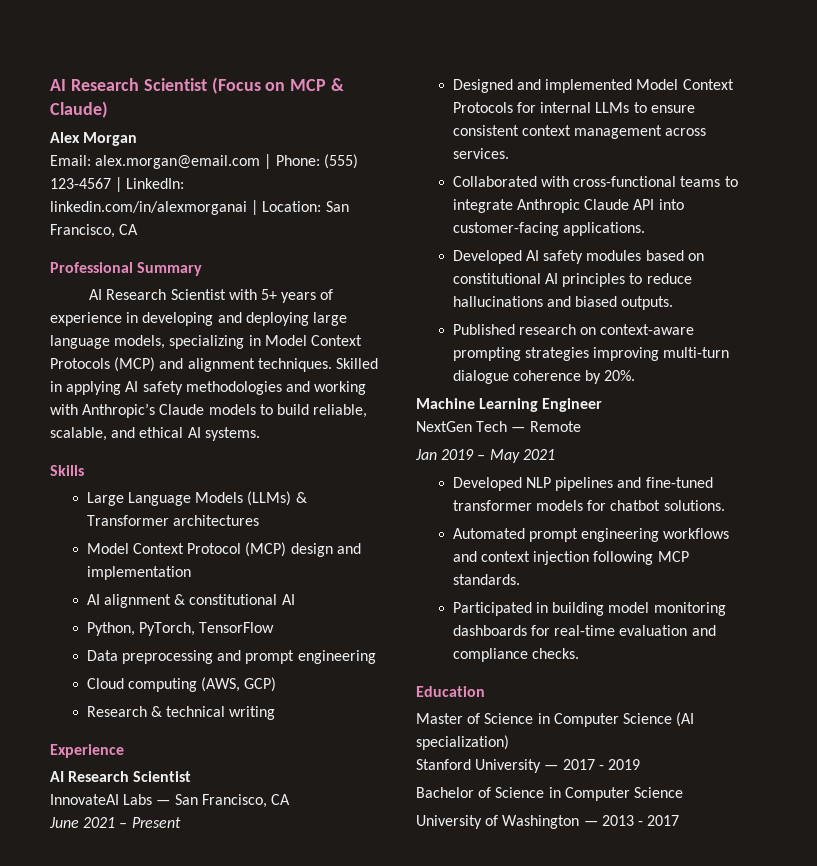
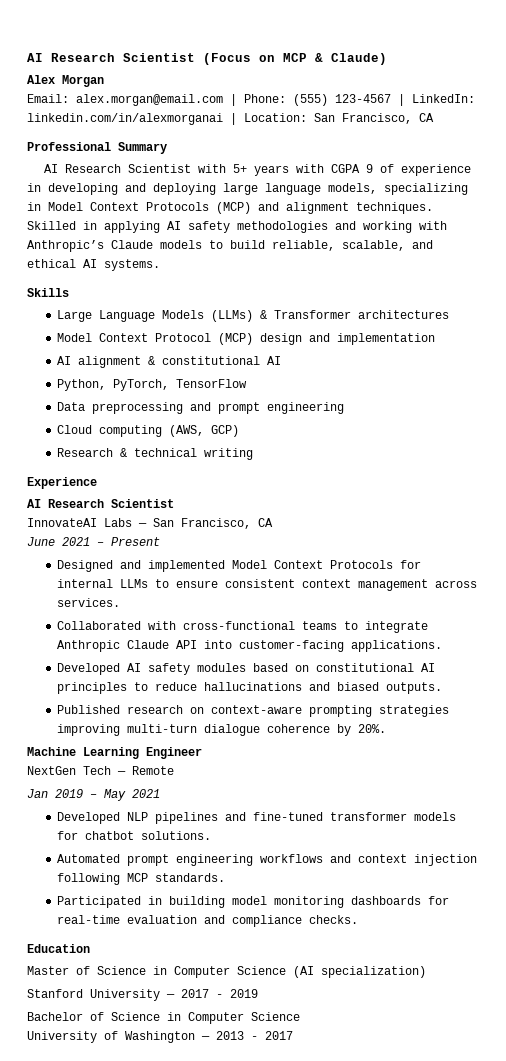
(317, 297) none -> [296,164,374,173] with CGPA 9

